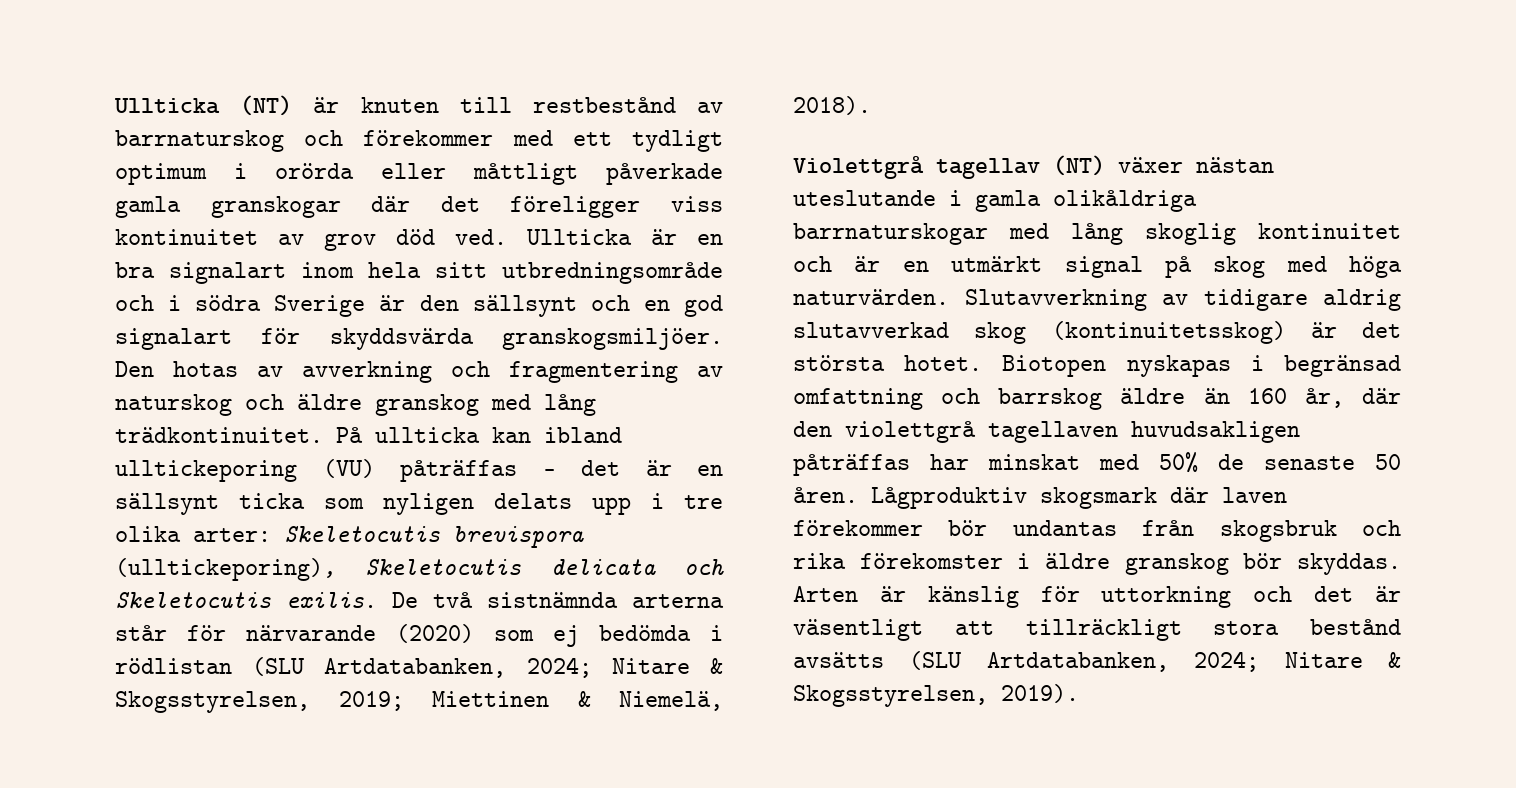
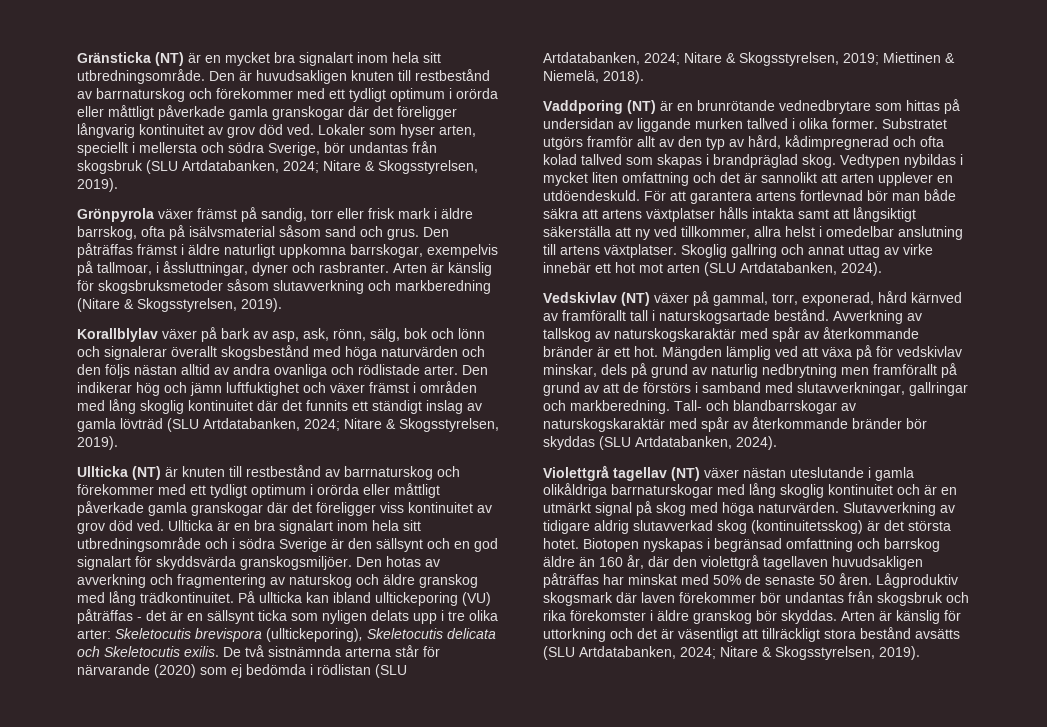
(114, 106) none -> [77,52,441,66] [77,69,490,84] [77,88,498,102] [77,105,457,120] [77,123,476,138] [77,141,437,156] [77,160,478,174] [77,178,118,192] [77,207,473,222] [77,225,449,240] [77,243,498,258] [77,261,492,276] [77,279,491,294] [77,298,282,312] [77,327,485,342] [77,345,485,360] [77,364,488,378] [77,381,477,396] [77,399,482,414] [77,418,499,432] [77,436,118,450] Gränsticka (NT) är en mycket bra signalart inom hela sitt utbredningsområde. Den är huvudsakligen knuten till restbestånd av barrnaturskog och förekommer med ett tydligt optimum i orörda eller måttligt påverkade gamla granskogar där det föreligger långvarig kontinuitet av grov död ved. Lokaler som hyser arten, speciellt i mellersta och södra Sverige, bör undantas från skogsbruk (SLU Artdatabanken, 2024; Nitare & Skogsstyrelsen, 2019). // Grönpyrola växer främst på sandig, torr eller frisk mark i äldre barrskog, ofta på isälvsmaterial såsom sand och grus. Den påträffas främst i äldre naturligt uppkomna barrskogar, exempelvis på tallmoar, i åssluttningar, dyner och rasbranter. Arten är känslig för skogsbruksmetoder såsom slutavverkning och markberedning (Nitare & Skogsstyrelsen, 2019). // Korallblylav växer på bark av asp, ask, rönn, sälg, bok och lönn och signalerar överallt skogsbestånd med höga naturvärden och den följs nästan alltid av andra ovanliga och rödlistade arter. Den indikerar hög och jämn luftfuktighet och växer främst i områden med lång skoglig kontinuitet där det funnits ett ständigt inslag av gamla lövträd (SLU Artdatabanken, 2024; Nitare & Skogsstyrelsen, 2019). //
(871, 105) none -> [543,99,960,114] [543,118,947,132] [543,135,944,150] [543,154,963,168] [543,172,953,186] [543,189,956,204] [543,207,916,222] [543,226,963,240] [543,244,933,258] [543,262,882,276] [543,291,962,306] [543,309,922,324] [543,327,919,342] [543,345,962,360] [543,363,957,378] [543,382,968,396] [543,400,856,414] [543,417,927,432] [543,436,777,450] // Vaddporing (NT) är en brunrötande vednedbrytare som hittas på undersidan av liggande murken tallved i olika former. Substratet utgörs framför allt av den typ av hård, kådimpregnerad och ofta kolad tallved som skapas i brandpräglad skog. Vedtypen nybildas i mycket liten omfattning och det är sannolikt att arten upplever en utdöendeskuld. För att garantera artens fortlevnad bör man både säkra att artens växtplatser hålls intakta samt att långsiktigt säkerställa att ny ved tillkommer, allra helst i omedelbar anslutning till artens växtplatser. Skoglig gallring och annat uttag av virke innebär ett hot mot arten (SLU Artdatabanken, 2024). // Vedskivlav (NT) växer på gammal, torr, exponerad, hård kärnved av framförallt tall i naturskogsartade bestånd. Avverkning av tallskog av naturskogskaraktär med spår av återkommande bränder är ett hot. Mängden lämplig ved att växa på för vedskivlav minskar, dels på grund av naturlig nedbrytning men framförallt på grund av att de förstörs i samband med slutavverkningar, gallringar och markberedning. Tall- och blandbarrskogar av naturskogskaraktär med spår av återkommande bränder bör skyddas (SLU Artdatabanken, 2024).

